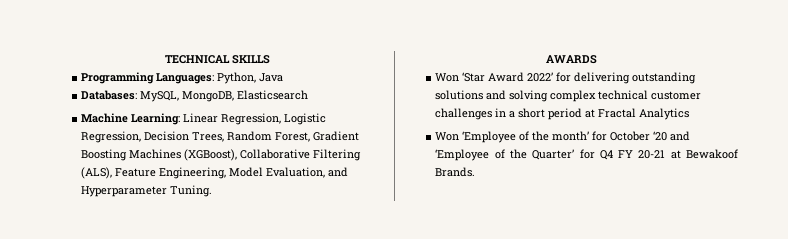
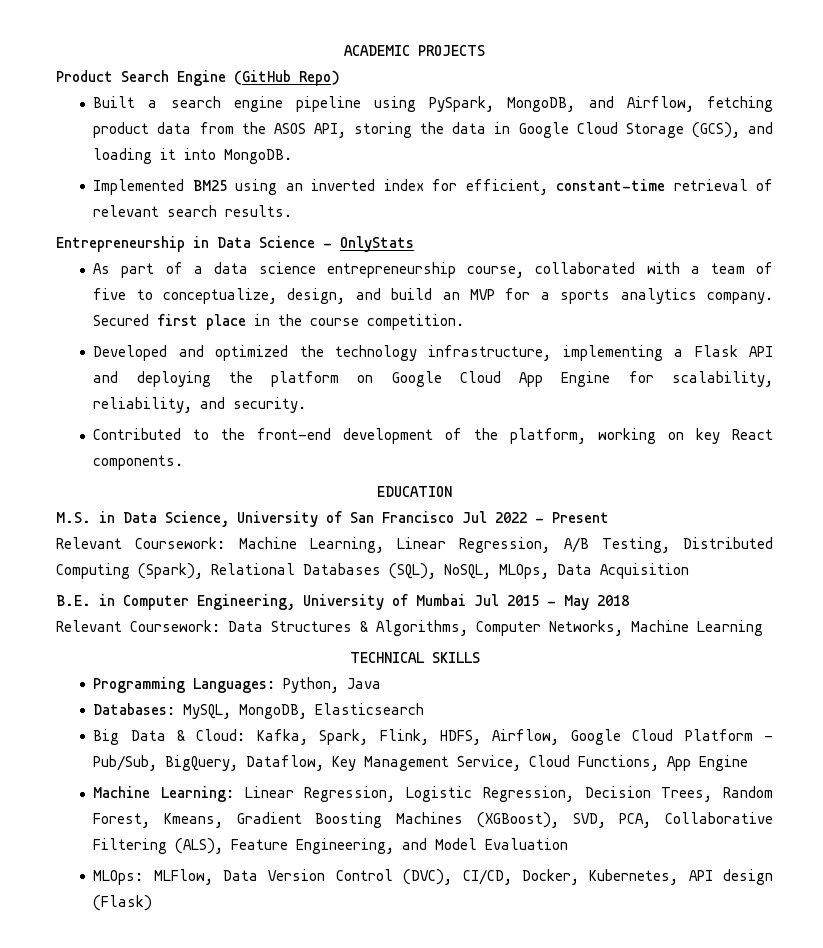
(164, 59) none -> [344,45,485,56] [56,70,340,86] [93,96,773,112] [93,122,773,138] [93,148,293,164] [93,179,773,195] [93,205,293,217] [56,236,414,252] [93,262,773,278] [93,288,773,304] [93,314,465,330] [93,345,774,361] [93,371,774,387] [93,397,307,413] [93,428,774,444] [93,455,184,470] [377,486,452,497] [56,511,609,527] [56,537,773,553] [56,563,689,579] [56,594,629,610] [56,620,763,636] ACADEMIC PROJECTS // Product Search Engine (GitHub Repo) // Built a search engine pipeline using PySpark, MongoDB, and Airflow, fetching product data from the ASOS API, storing the data in Google Cloud Storage (GCS), and loading it into MongoDB. // Implemented BM25 using an inverted index for efficient, constant-time retrieval of relevant search results. // Entrepreneurship in Data Science - OnlyStats // As part of a data science entrepreneurship course, collaborated with a team of five to conceptualize, design, and build an MVP for a sports analytics company. Secured first place in the course competition. // Developed and optimized the technology infrastructure, implementing a Flask API and deploying the platform on Google Cloud App Engine for scalability, reliability, and security. // Contributed to the front-end development of the platform, working on key React components. // EDUCATION // M.S. in Data Science, University of San Francisco Jul 2022 - Present // Relevant Coursework: Machine Learning, Linear Regression, A/B Testing, Distributed Computing (Spark), Relational Databases (SQL), NoSQL, MLOps, Data Acquisition // B.E. in Computer Engineering, University of Mumbai Jul 2015 - May 2018 // Relevant Coursework: Data Structures & Algorithms, Computer Networks, Machine Learning //
(309, 95) none -> [93,729,773,745] [93,755,749,771] // Big Data & Cloud: Kafka, Spark, Flink, HDFS, Airflow, Google Cloud Platform - Pub/Sub, BigQuery, Dataflow, Key Management Service, Cloud Functions, App Engine
(311, 137) none -> [163,813,223,828] Kmeans,
(238, 155) none -> [572,813,652,828] SVD, PCA,
[229,167,349,178] [81,185,213,197] [545,55,597,64] [435,72,697,84] [435,90,702,102] [435,108,690,120] [435,131,691,143] [435,149,738,161] [435,167,476,177] Model Evaluation, and Hyperparameter Tuning. // AWARDS // Won ‘Star Award 2022’ for delivering outstanding solutions and solving complex technical customer challenges in a short period at Fractal Analytics // Won ‘Employee of the month’ for October ‘20 and ‘Employee of the Quarter’ for Q4 FY 20-21 at Bewakoof Brands. -> [402,838,569,850] [93,869,774,885] [93,895,153,911] and Model Evaluation // MLOps: MLFlow, Data Version Control (DVC), CI/CD, Docker, Kubernetes, API design (Flask)

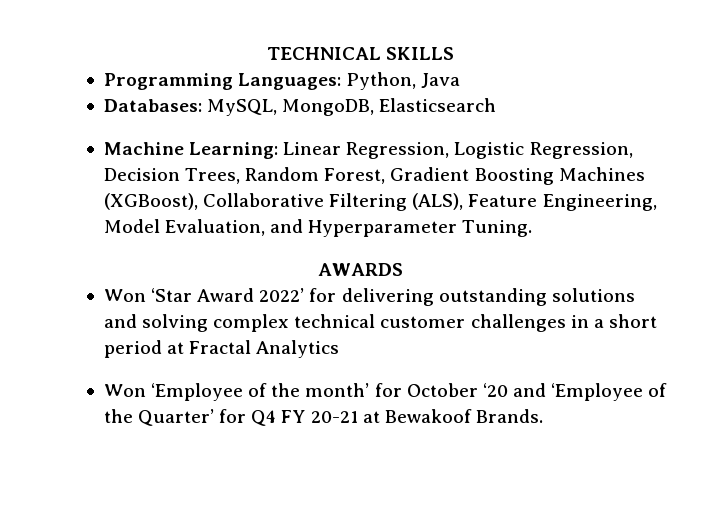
[344,45,485,56] [56,70,340,86] [93,96,773,112] [93,122,773,138] [93,148,293,164] [93,179,773,195] [93,205,293,217] [56,236,414,252] [93,262,773,278] [93,288,773,304] [93,314,465,330] [93,345,774,361] [93,371,774,387] [93,397,307,413] [93,428,774,444] [93,455,184,470] [377,486,452,497] [56,511,609,527] [56,537,773,553] [56,563,689,579] [56,594,629,610] [56,620,763,636] ACADEMIC PROJECTS // Product Search Engine (GitHub Repo) // Built a search engine pipeline using PySpark, MongoDB, and Airflow, fetching product data from the ASOS API, storing the data in Google Cloud Storage (GCS), and loading it into MongoDB. // Implemented BM25 using an inverted index for efficient, constant-time retrieval of relevant search results. // Entrepreneurship in Data Science - OnlyStats // As part of a data science entrepreneurship course, collaborated with a team of five to conceptualize, design, and build an MVP for a sports analytics company. Secured first place in the course competition. // Developed and optimized the technology infrastructure, implementing a Flask API and deploying the platform on Google Cloud App Engine for scalability, reliability, and security. // Contributed to the front-end development of the platform, working on key React components. // EDUCATION // M.S. in Data Science, University of San Francisco Jul 2022 - Present // Relevant Coursework: Machine Learning, Linear Regression, A/B Testing, Distributed Computing (Spark), Relational Databases (SQL), NoSQL, MLOps, Data Acquisition // B.E. in Computer Engineering, University of Mumbai Jul 2015 - May 2018 // Relevant Coursework: Data Structures & Algorithms, Computer Networks, Machine Learning // -> (266, 53) none
[93,729,773,745] [93,755,749,771] // Big Data & Cloud: Kafka, Spark, Flink, HDFS, Airflow, Google Cloud Platform - Pub/Sub, BigQuery, Dataflow, Key Management Service, Cloud Functions, App Engine -> (497, 105) none
[163,813,223,828] Kmeans, -> (386, 176) none
[572,813,652,828] SVD, PCA, -> (198, 201) none
[402,838,569,850] [93,869,774,885] [93,895,153,911] and Model Evaluation // MLOps: MLFlow, Data Version Control (DVC), CI/CD, Docker, Kubernetes, API design (Flask) -> [103,219,533,237] [318,263,404,276] [103,288,635,306] [103,314,658,332] [103,340,340,358] [103,383,668,401] [103,409,544,426] Model Evaluation, and Hyperparameter Tuning. // AWARDS // Won ‘Star Award 2022’ for delivering outstanding solutions and solving complex technical customer challenges in a short period at Fractal Analytics // Won ‘Employee of the month’ for October ‘20 and ‘Employee of the Quarter’ for Q4 FY 20-21 at Bewakoof Brands.

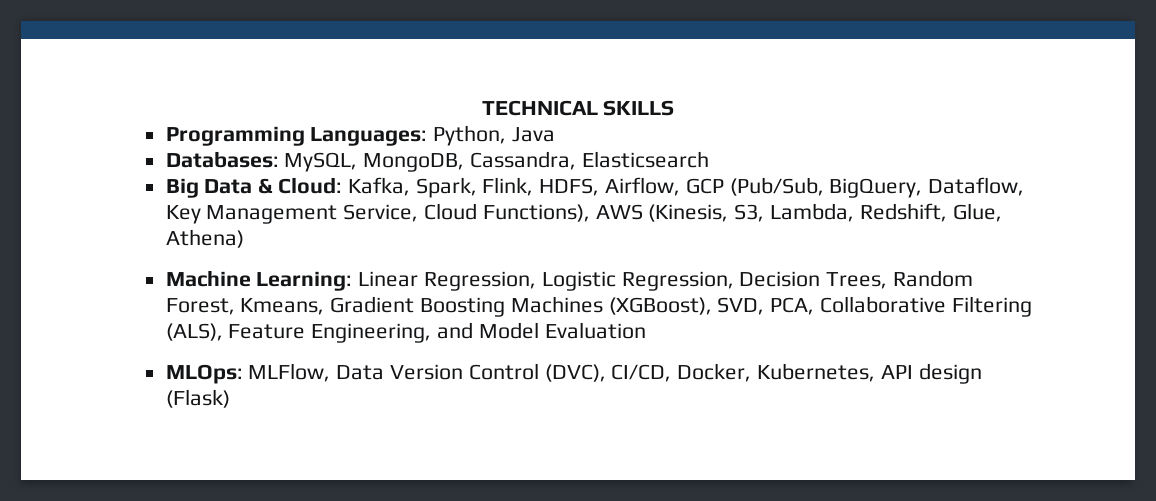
(375, 107) none -> [469,151,576,170] Cassandra,
(497, 105) none -> [165,177,1025,198] [165,203,1002,224] [165,229,244,248] // Big Data & Cloud: Kafka, Spark, Flink, HDFS, Airflow, GCP (Pub/Sub, BigQuery, Dataflow, Key Management Service, Cloud Functions), AWS (Kinesis, S3, Lambda, Redshift, Glue, Athena)
(386, 176) none -> [240,298,325,315] Kmeans,
(198, 201) none -> [717,297,815,315] SVD, PCA,
[103,219,533,237] [318,263,404,276] [103,288,635,306] [103,314,658,332] [103,340,340,358] [103,383,668,401] [103,409,544,426] Model Evaluation, and Hyperparameter Tuning. // AWARDS // Won ‘Star Award 2022’ for delivering outstanding solutions and solving complex technical customer challenges in a short period at Fractal Analytics // Won ‘Employee of the month’ for October ‘20 and ‘Employee of the Quarter’ for Q4 FY 20-21 at Bewakoof Brands. -> [436,322,646,339] [165,363,982,384] [165,389,230,408] and Model Evaluation // MLOps: MLFlow, Data Version Control (DVC), CI/CD, Docker, Kubernetes, API design (Flask)

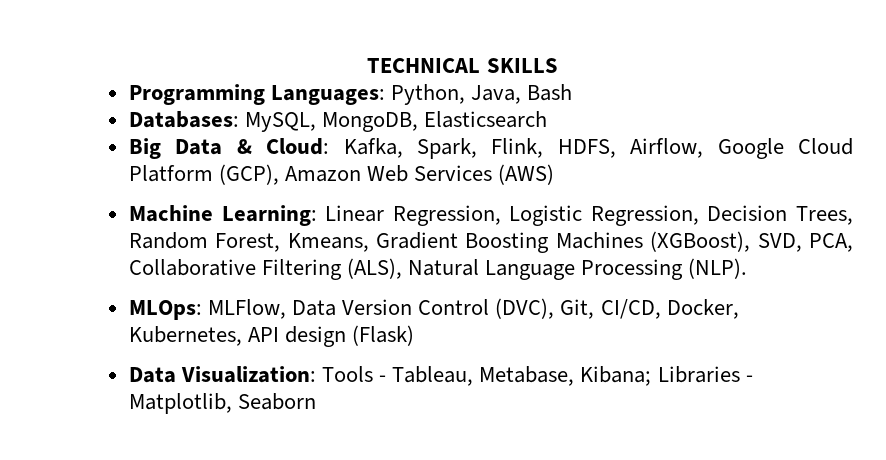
[511,127,555,142] Java -> [471,84,573,104] Java, Bash
[469,151,576,170] Cassandra, -> (419, 122) none
[685,177,1025,198] [165,203,1002,224] [165,229,244,248] GCP (Pub/Sub, BigQuery, Dataflow, Key Management Service, Cloud Functions), AWS (Kinesis, S3, Lambda, Redshift, Glue, Athena) -> [717,138,853,159] [128,164,555,185] Google Cloud Platform (GCP), Amazon Web Services (AWS)
[228,322,646,343] Feature Engineering, and Model Evaluation -> [408,258,748,280] Natural Language Processing (NLP).
(606, 373) none -> [560,299,595,319] Git,
(230, 398) none -> [128,366,753,386] [128,393,317,414] // Data Visualization: Tools - Tableau, Metabase, Kibana; Libraries - Matplotlib, Seaborn

